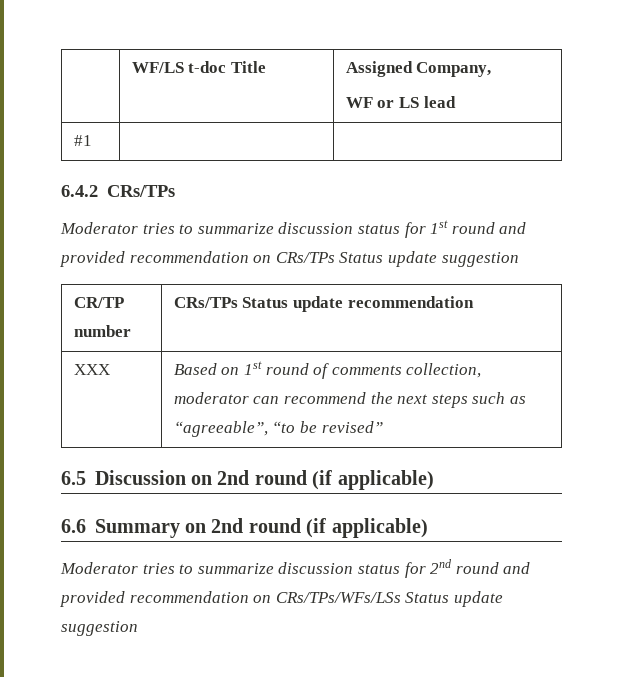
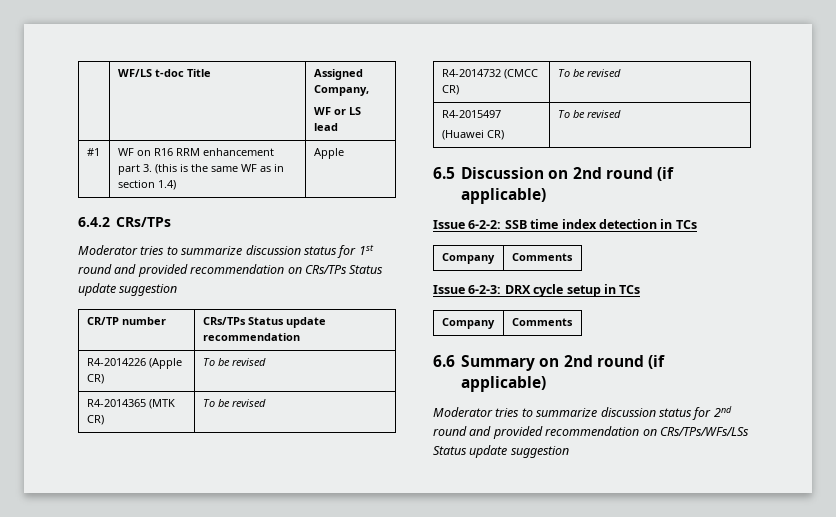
(92, 140) | -> [117,148,274,156] [117,164,284,175] [117,180,176,190] [313,148,344,159] WF on R16 RRM enhancement part 3. (this is the same WF as in section 1.4) | Apple
[73,364,110,375] [173,361,482,379] [173,392,526,408] [173,421,383,437] XXX | Based on 1st round of comments collection, moderator can recommend the next steps such as “agreeable”, “to be revised” -> [86,358,182,369] [86,374,104,384] [202,358,266,366] [86,399,175,409] [86,415,104,425] [202,399,266,407] [441,69,538,79] [441,85,459,95] [557,69,621,77] [441,110,501,118] [441,130,504,140] [557,110,621,118] R4-2014226 (Apple CR) | To be revised // R4-2014365 (MTK CR) | To be revised // R4-2014732 (CMCC CR) | To be revised // R4-2015497 // (Huawei CR) | To be revised
(434, 480) none -> [433,219,697,229] [441,253,495,264] [511,253,573,261] [433,284,641,297] [441,318,495,329] [511,318,573,326] // Issue 6-2-2: SSB time index detection in TCs // Company | Comments // Issue 6-2-3: DRX cycle setup in TCs // Company | Comments

